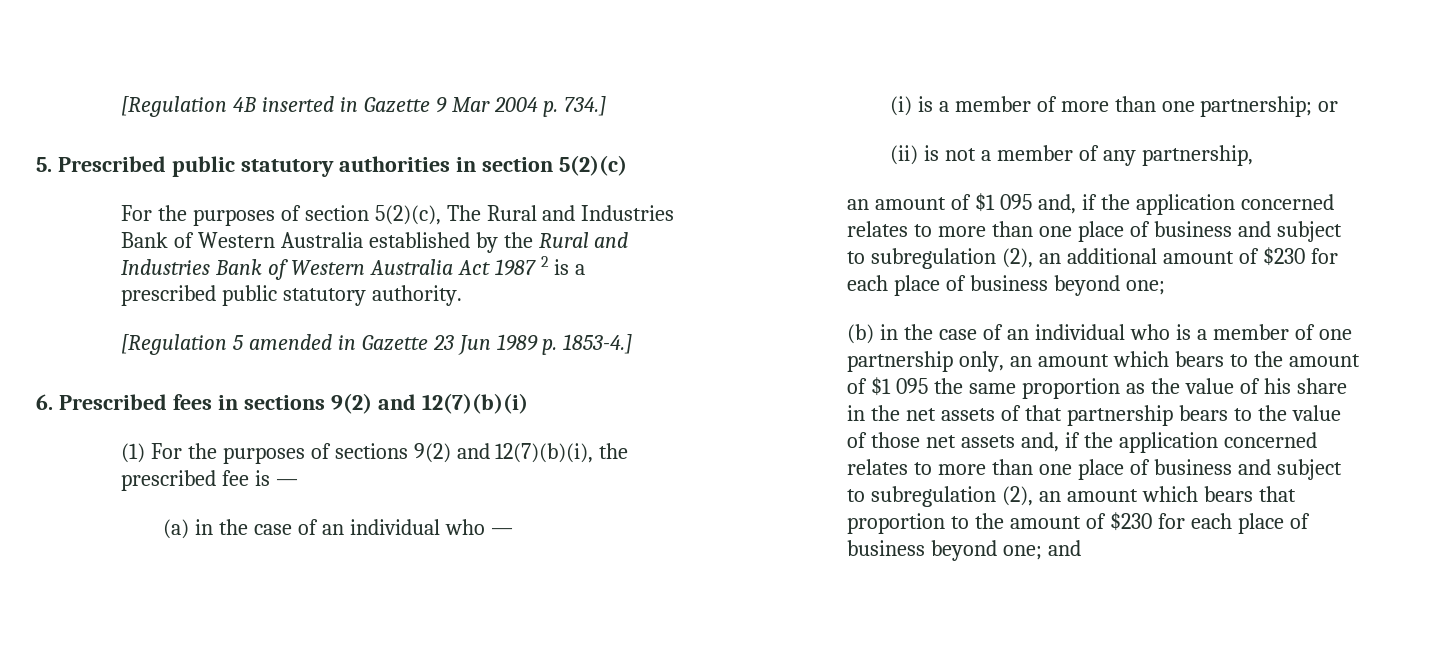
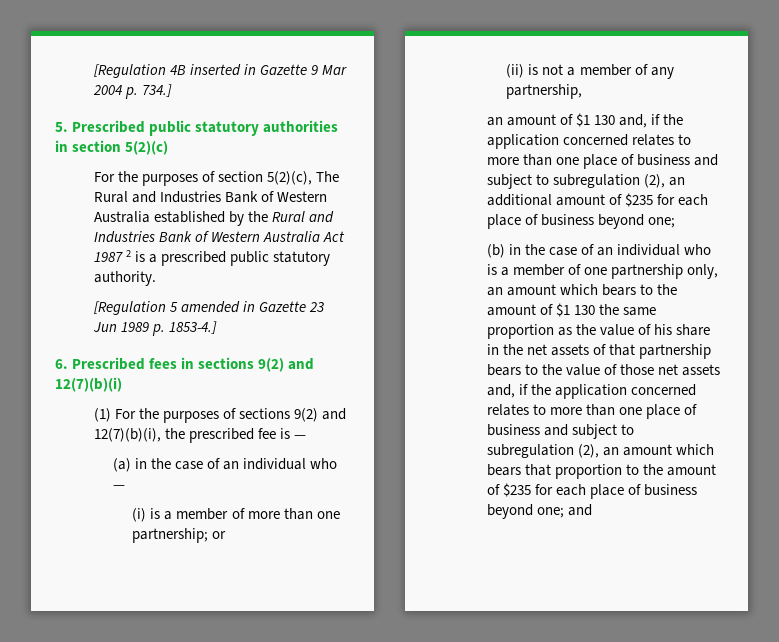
[1000,194,1033,210] 095 -> [594,115,616,125] 130
[1263,247,1306,266] $230 -> [625,193,654,207] $235
[896,378,929,394] 095 -> [574,305,596,315] 130
[1110,512,1153,531] $230 -> [503,483,532,497] $235

